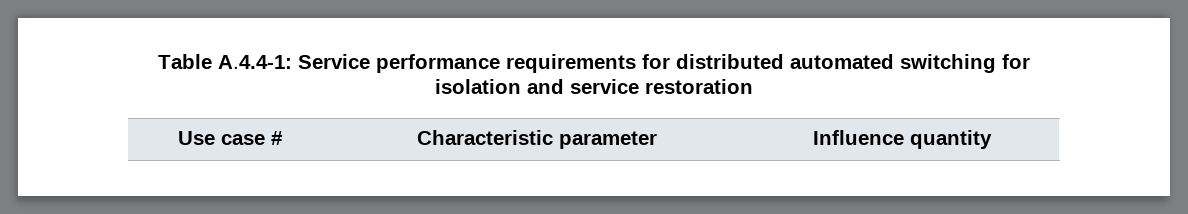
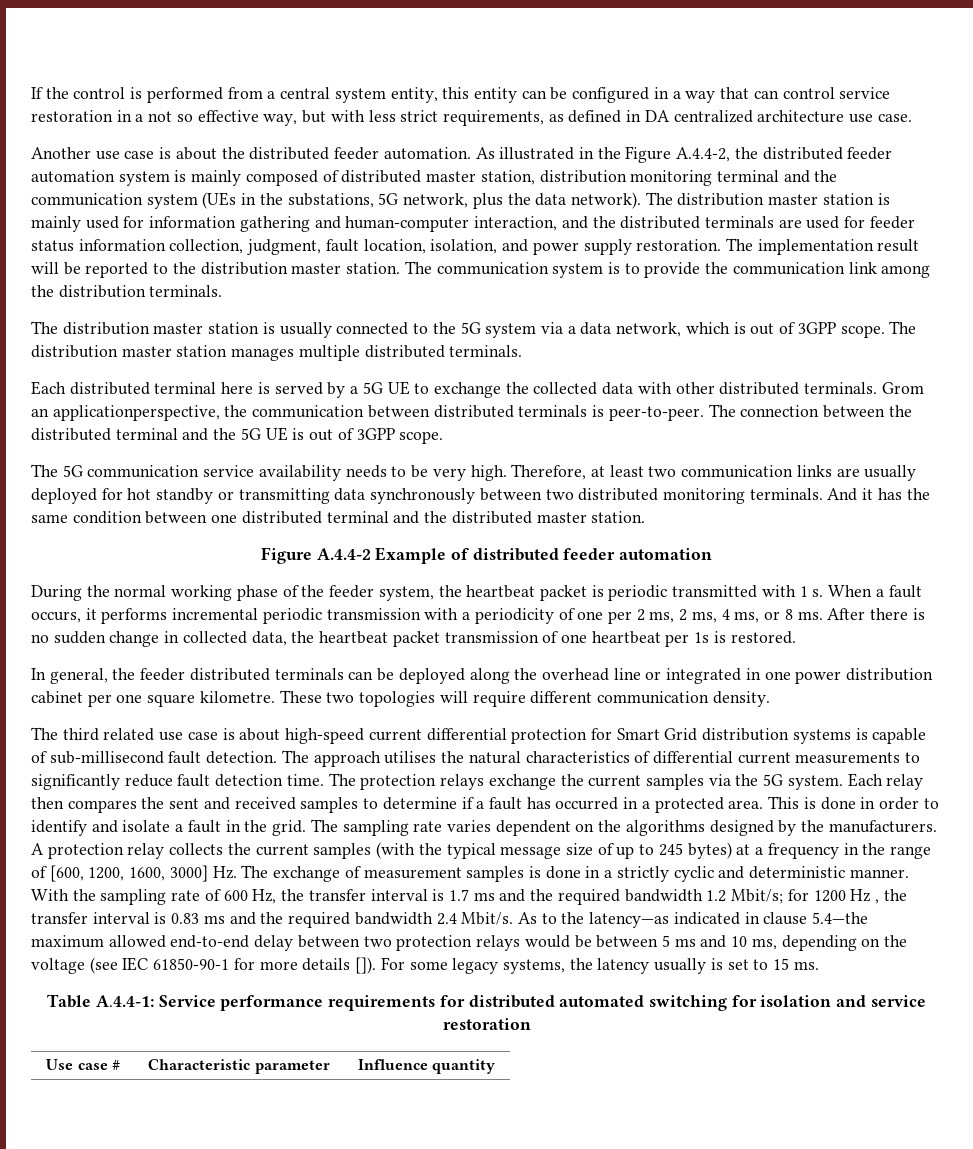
(158, 61) none -> [31,87,891,103] [31,110,912,126] [31,146,893,163] [31,170,838,186] [31,192,890,209] [31,216,915,232] [31,238,920,255] [31,261,931,278] [31,285,223,298] [31,321,917,338] [31,345,523,361] [31,381,924,398] [31,404,912,421] [31,427,444,444] [31,464,917,481] [31,488,930,504] [31,511,646,524] [260,547,713,564] [31,585,922,601] [31,608,925,624] [31,631,796,647] [31,668,934,684] [31,690,770,707] [31,727,927,744] [31,750,921,767] [31,773,924,790] [31,796,939,813] [31,819,937,836] [31,842,931,859] [31,865,909,882] [31,889,907,905] [31,912,869,928] [31,935,908,951] [31,957,819,974] If the control is performed from a central system entity, this entity can be configured in a way that can control service restoration in a not so effective way, but with less strict requirements, as defined in DA centralized architecture use case. // Another use case is about the distributed feeder automation. As illustrated in the Figure A.4.4-2, the distributed feeder automation system is mainly composed of distributed master station, distribution monitoring terminal and the communication system (UEs in the substations, 5G network, plus the data network). The distribution master station is mainly used for information gathering and human-computer interaction, and the distributed terminals are used for feeder status information collection, judgment, fault location, isolation, and power supply restoration. The implementation result will be reported to the distribution master station. The communication system is to provide the communication link among the distribution terminals. // The distribution master station is usually connected to the 5G system via a data network, which is out of 3GPP scope. The distribution master station manages multiple distributed terminals. // Each distributed terminal here is served by a 5G UE to exchange the collected data with other distributed terminals. Grom an applicationperspective, the communication between distributed terminals is peer-to-peer. The connection between the distributed terminal and the 5G UE is out of 3GPP scope. // The 5G communication service availability needs to be very high. Therefore, at least two communication links are usually deployed for hot standby or transmitting data synchronously between two distributed monitoring terminals. And it has the same condition between one distributed terminal and the distributed master station. // Figure A.4.4-2 Example of distributed feeder automation // During the normal working phase of the feeder system, the heartbeat packet is periodic transmitted with 1 s. When a fault occurs, it performs incremental periodic transmission with a periodicity of one per 2 ms, 2 ms, 4 ms, or 8 ms. After there is no sudden change in collected data, the heartbeat packet transmission of one heartbeat per 1s is restored. // In general, the feeder distributed terminals can be deployed along the overhead line or integrated in one power distribution cabinet per one square kilometre. These two topologies will require different communication density. // The third related use case is about high-speed current differential protection for Smart Grid distribution systems is capable of sub-millisecond fault detection. The approach utilises the natural characteristics of differential current measurements to significantly reduce fault detection time. The protection relays exchange the current samples via the 5G system. Each relay then compares the sent and received samples to determine if a fault has occurred in a protected area. This is done in order to identify and isolate a fault in the grid. The sampling rate varies dependent on the algorithms designed by the manufacturers. A protection relay collects the current samples (with the typical message size of up to 245 bytes) at a frequency in the range of [600, 1200, 1600, 3000] Hz. The exchange of measurement samples is done in a strictly cyclic and deterministic manner. With the sampling rate of 600 Hz, the transfer interval is 1.7 ms and the required bandwidth 1.2 Mbit/s; for 1200 Hz , the transfer interval is 0.83 ms and the required bandwidth 2.4 Mbit/s. As to the latency—as indicated in clause 5.4—the maximum allowed end-to-end delay between two protection relays would be between 5 ms and 10 ms, depending on the voltage (see IEC 61850-90-1 for more details []). For some legacy systems, the latency usually is set to 15 ms. //

